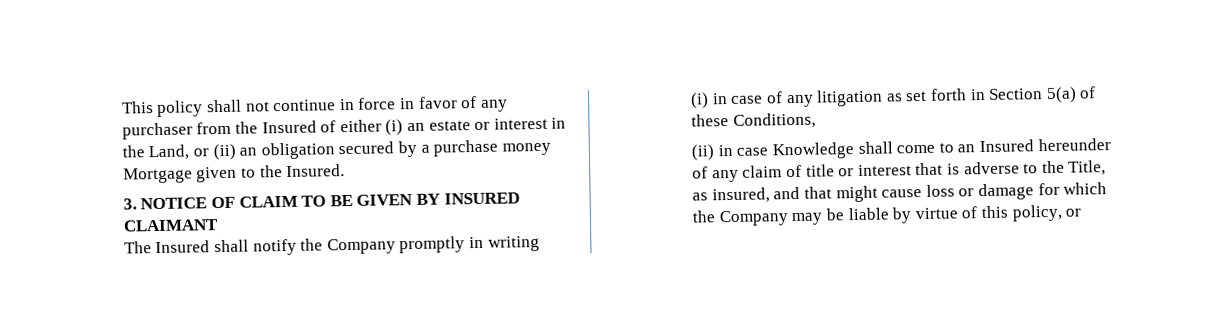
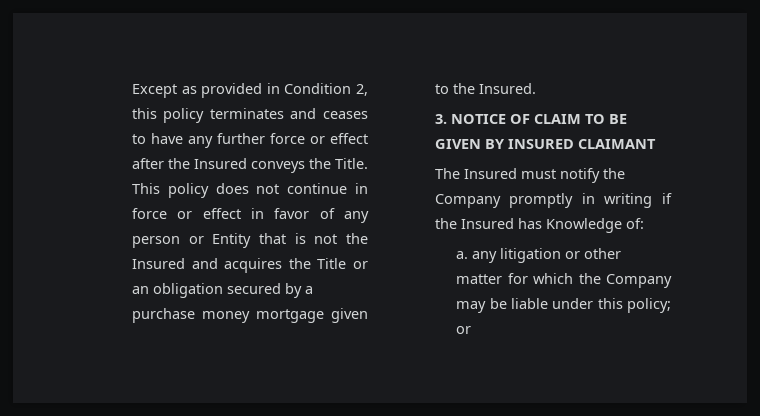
(121, 107) none -> [131,83,368,98] [131,108,368,123] [131,133,368,148] [131,158,368,173] Except as provided in Condition 2, this policy terminates and ceases to have any further force or effect after the Insured conveys the Title.
[207,99,243,113] shall -> [215,183,249,194] does
(397, 103) none -> [177,208,241,219] or effect
[121,117,567,140] [121,143,236,161] purchaser from the Insured of either (i) an estate or interest in the Land, or (ii) -> [131,233,368,248] [131,258,368,273] person or Entity that is not the Insured and acquires the Title or
[122,167,193,184] Mortgage -> [255,309,324,323] mortgage
[214,239,250,253] shall -> [520,169,556,179] must
[690,86,1097,109] [691,112,816,129] [691,138,1111,161] [692,160,1107,183] [692,183,1035,204] // (i) in case of any litigation as set forth in Section 5(a) of these Conditions, // (ii) in case Knowledge shall come to an Insured hereunder of any claim of title or interest that is adverse to the Title, as insured, and that might cause loss or damage -> [662,193,672,204] [434,218,644,233] [456,248,622,263] [456,274,503,284] if the Insured has Knowledge of: // a. any litigation or other matter
[892,204,1063,224] by virtue of this policy, -> [552,298,671,313] under this policy;

